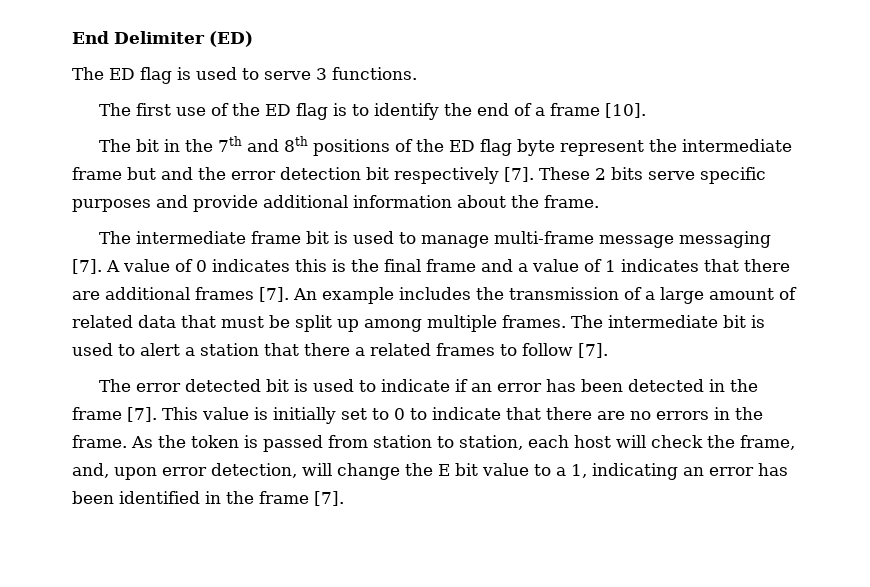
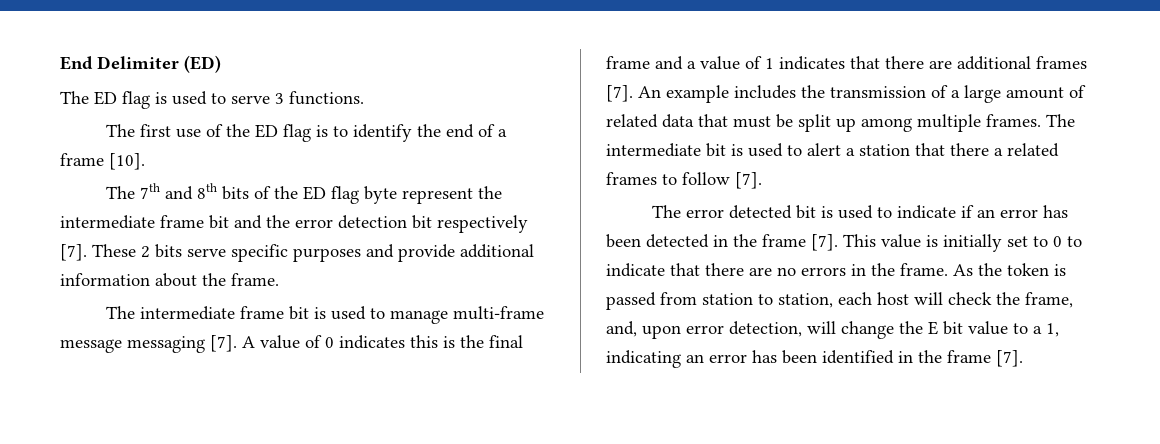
[135,139,213,152] bit in the -> (135, 192) none
[312,139,390,156] positions -> [221,186,249,200] bits
[127,167,156,180] but -> [209,215,229,229] bit

